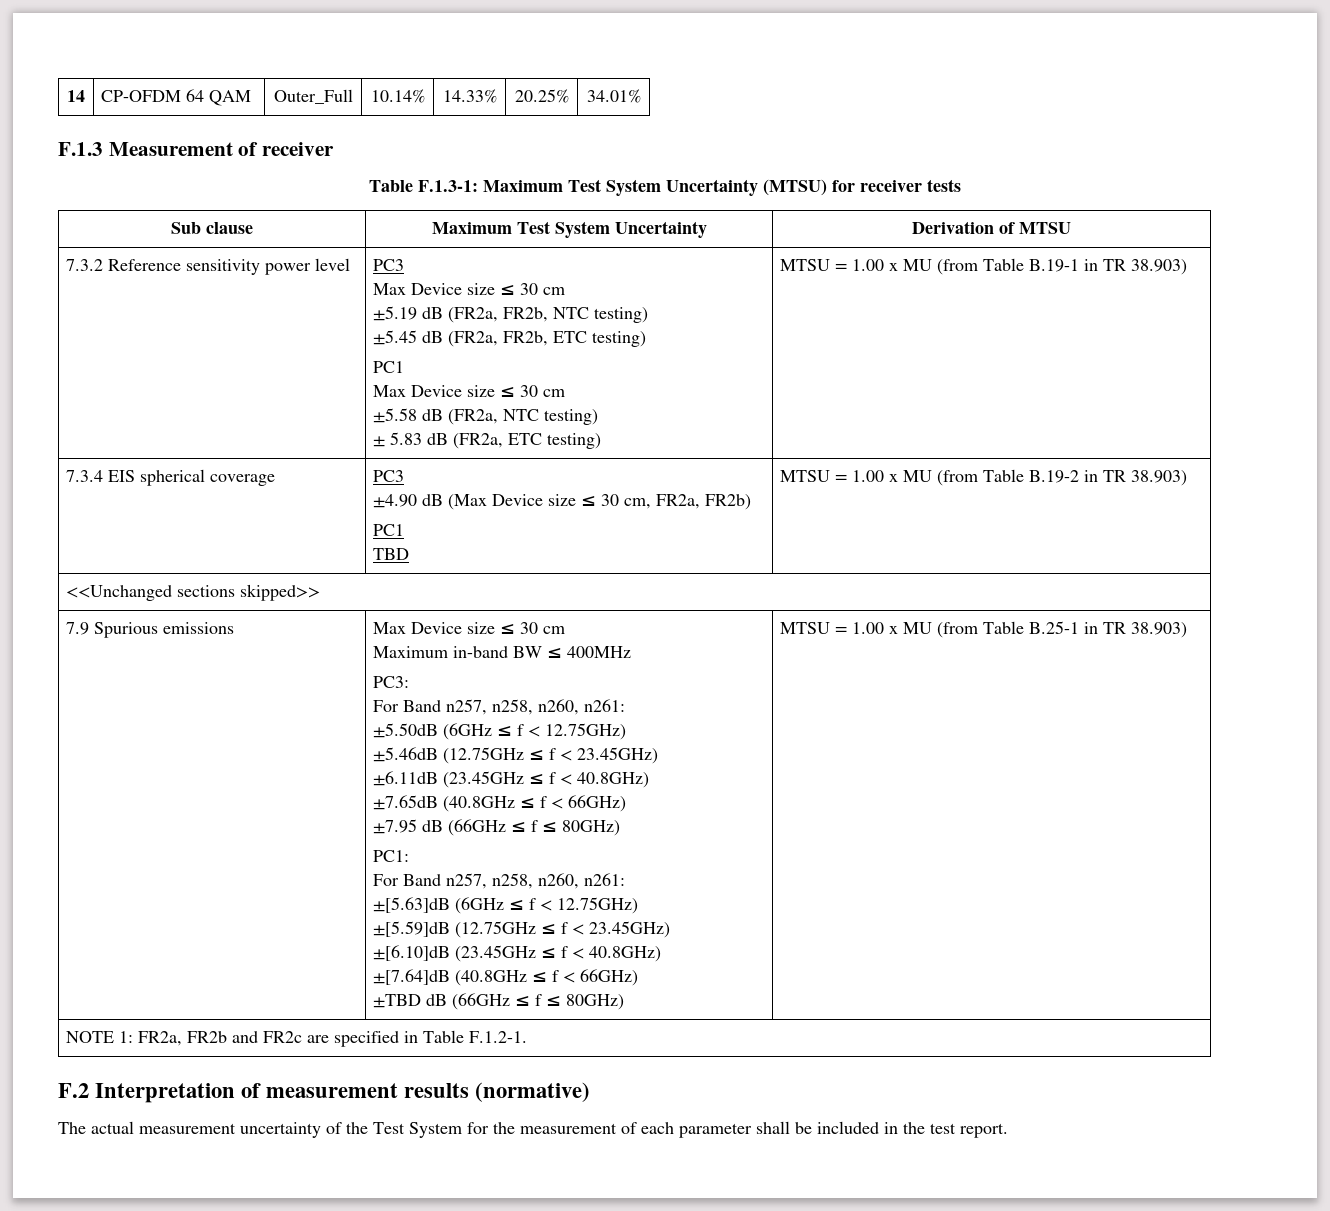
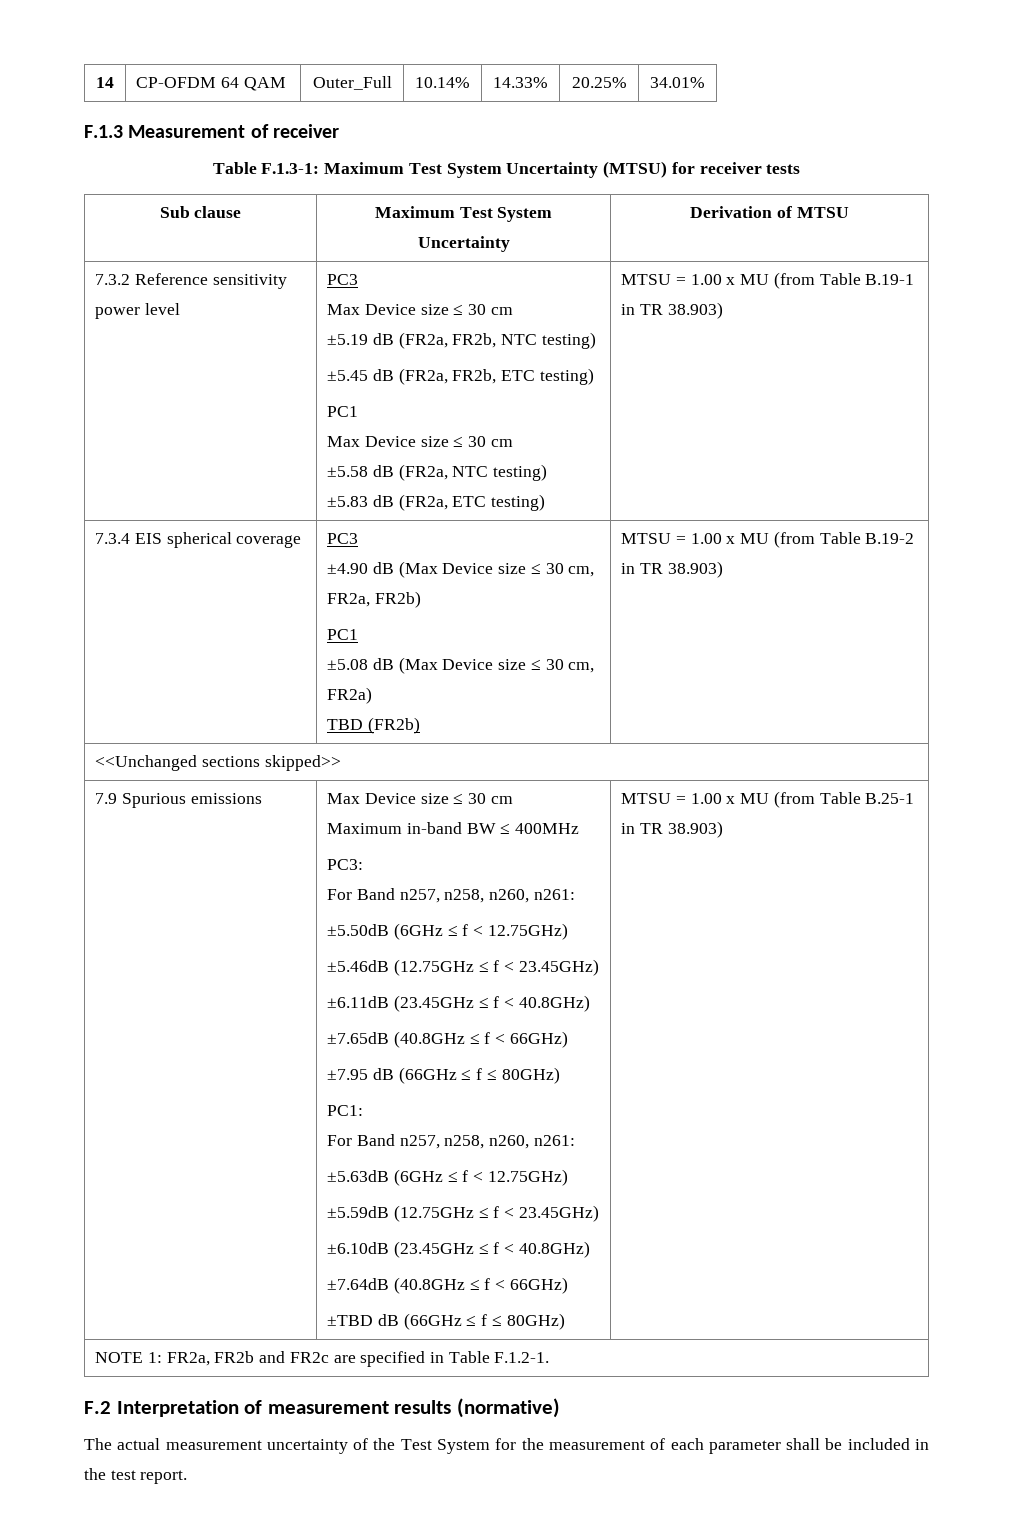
[373,432,423,447] ± 5.83 -> [327,496,369,507] ±5.83
(405, 530) none -> [327,657,595,674] [327,687,373,704] // ±5.08 dB (Max Device size ≤ 30 cm, FR2a)
(410, 554) none -> [367,717,420,734] (FR2b)
[373,897,639,914] [373,921,671,938] [373,945,662,962] [373,969,451,985] ±[5.63]dB (6GHz ≤ f < 12.75GHz) // ±[5.59]dB (12.75GHz ≤ f < 23.45GHz) // ±[6.10]dB (23.45GHz ≤ f < 40.8GHz) // ±[7.64]dB -> [327,1169,568,1186] [327,1205,599,1222] [327,1241,590,1258] [327,1278,390,1290] ±5.63dB (6GHz ≤ f < 12.75GHz) // ±5.59dB (12.75GHz ≤ f < 23.45GHz) // ±6.10dB (23.45GHz ≤ f < 40.8GHz) // ±7.64dB

